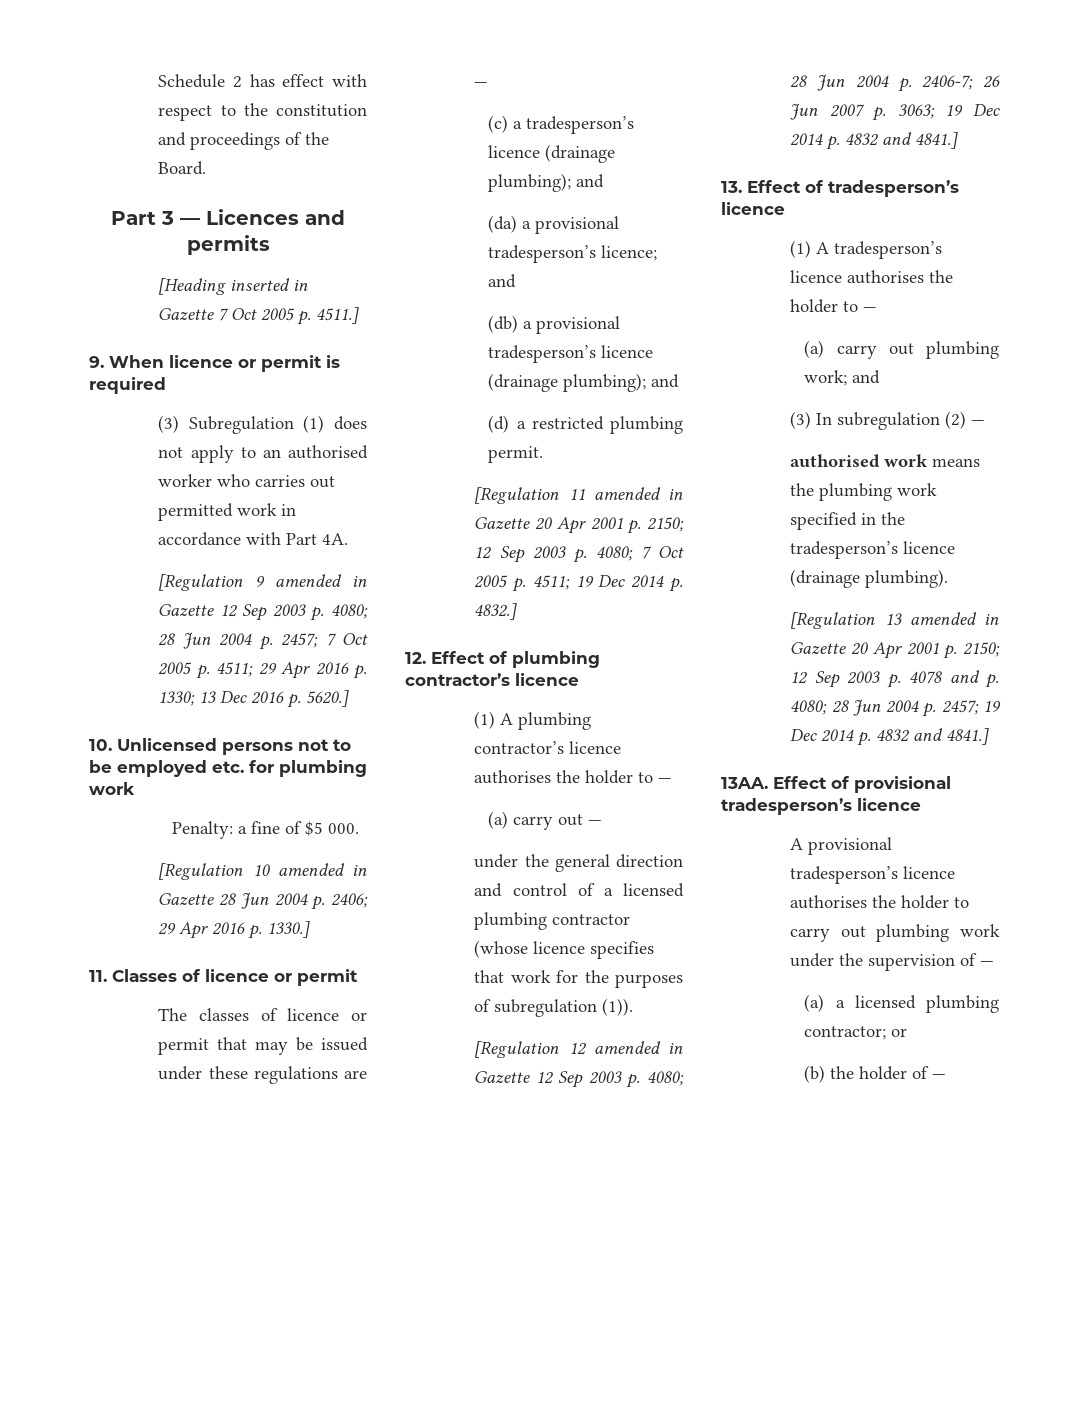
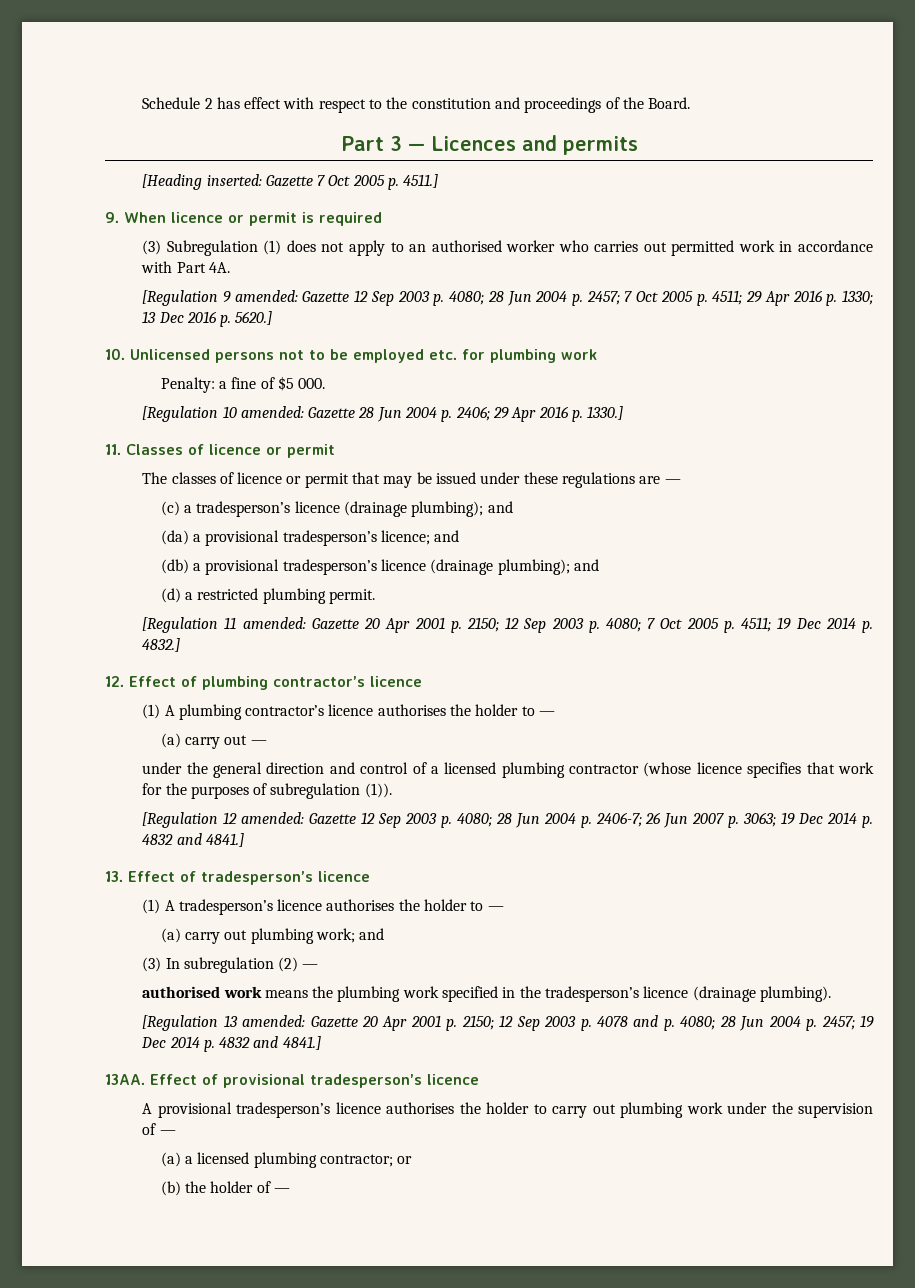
[230,278,309,291] inserted in -> [206,174,262,186] inserted:
[275,574,367,587] amended in -> [234,290,298,302] amended:
[277,863,367,876] amended in -> [240,406,304,418] amended:
[593,487,683,500] amended in -> [242,617,306,629] amended:
[593,1041,683,1054] amended in -> [241,812,305,824] amended:
[909,612,999,625] amended in -> [242,1015,306,1027] amended:

